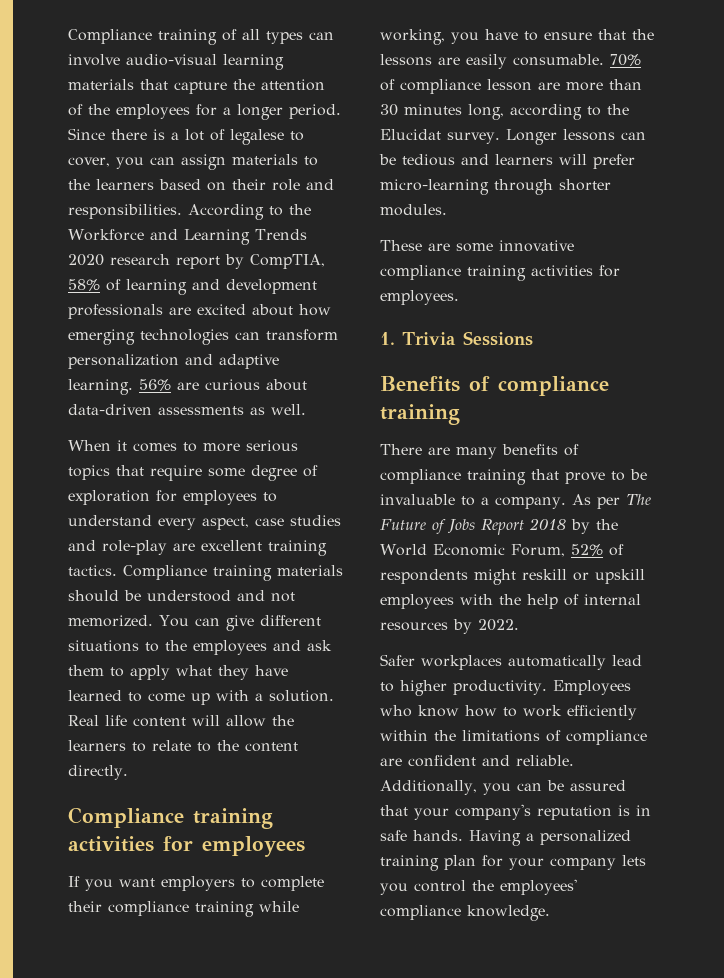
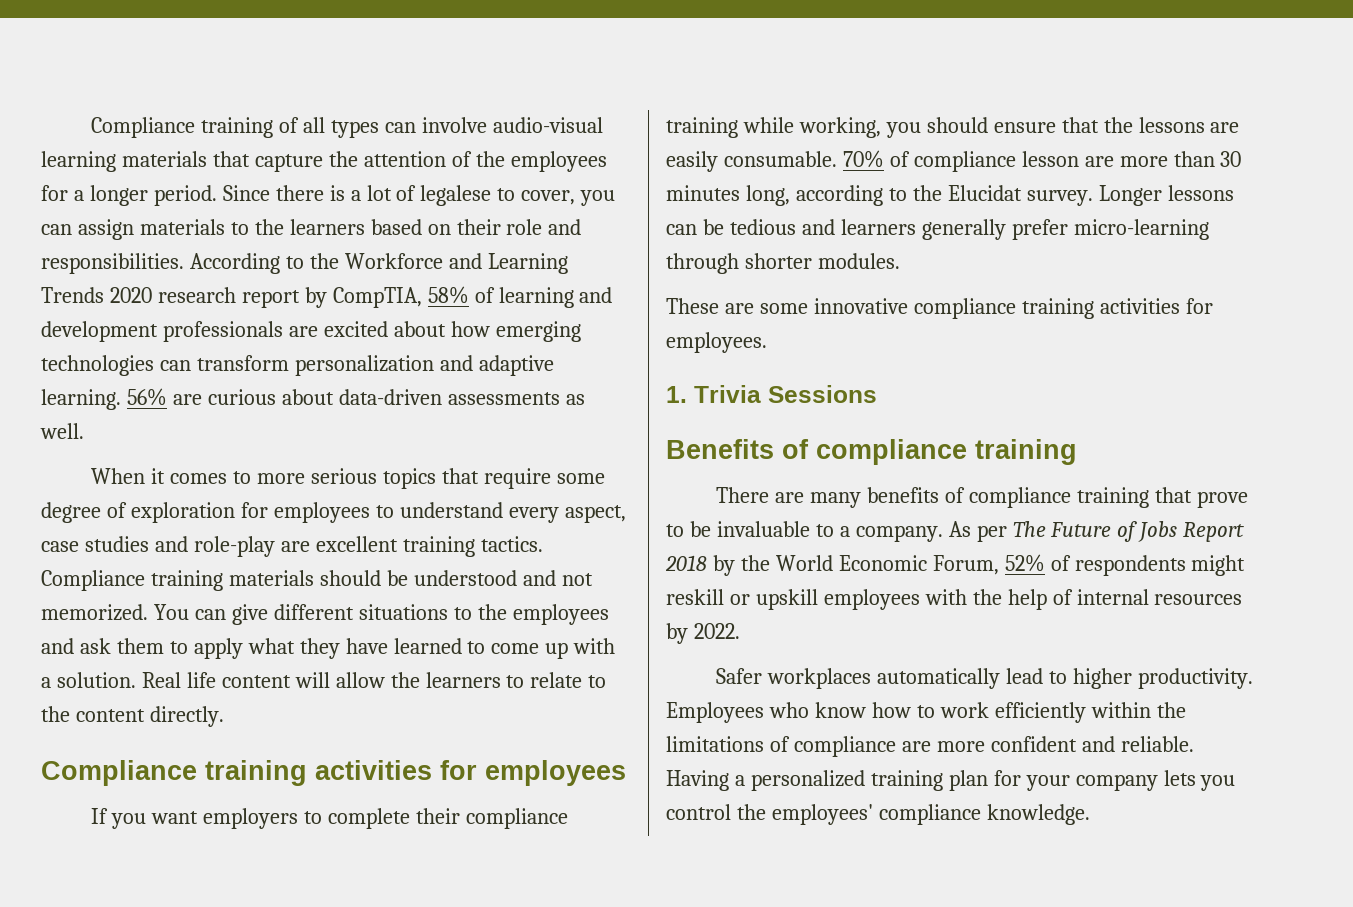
[485,29,538,41] have to -> [926,117,988,133] should
[559,154,587,165] will -> [921,219,1006,240] generally
(402, 762) none -> [936,741,985,752] more
[380,780,626,795] [380,804,651,820] [380,830,463,841] Additionally, you can be assured that your company's reputation is in safe hands. -> (1194, 744) none

